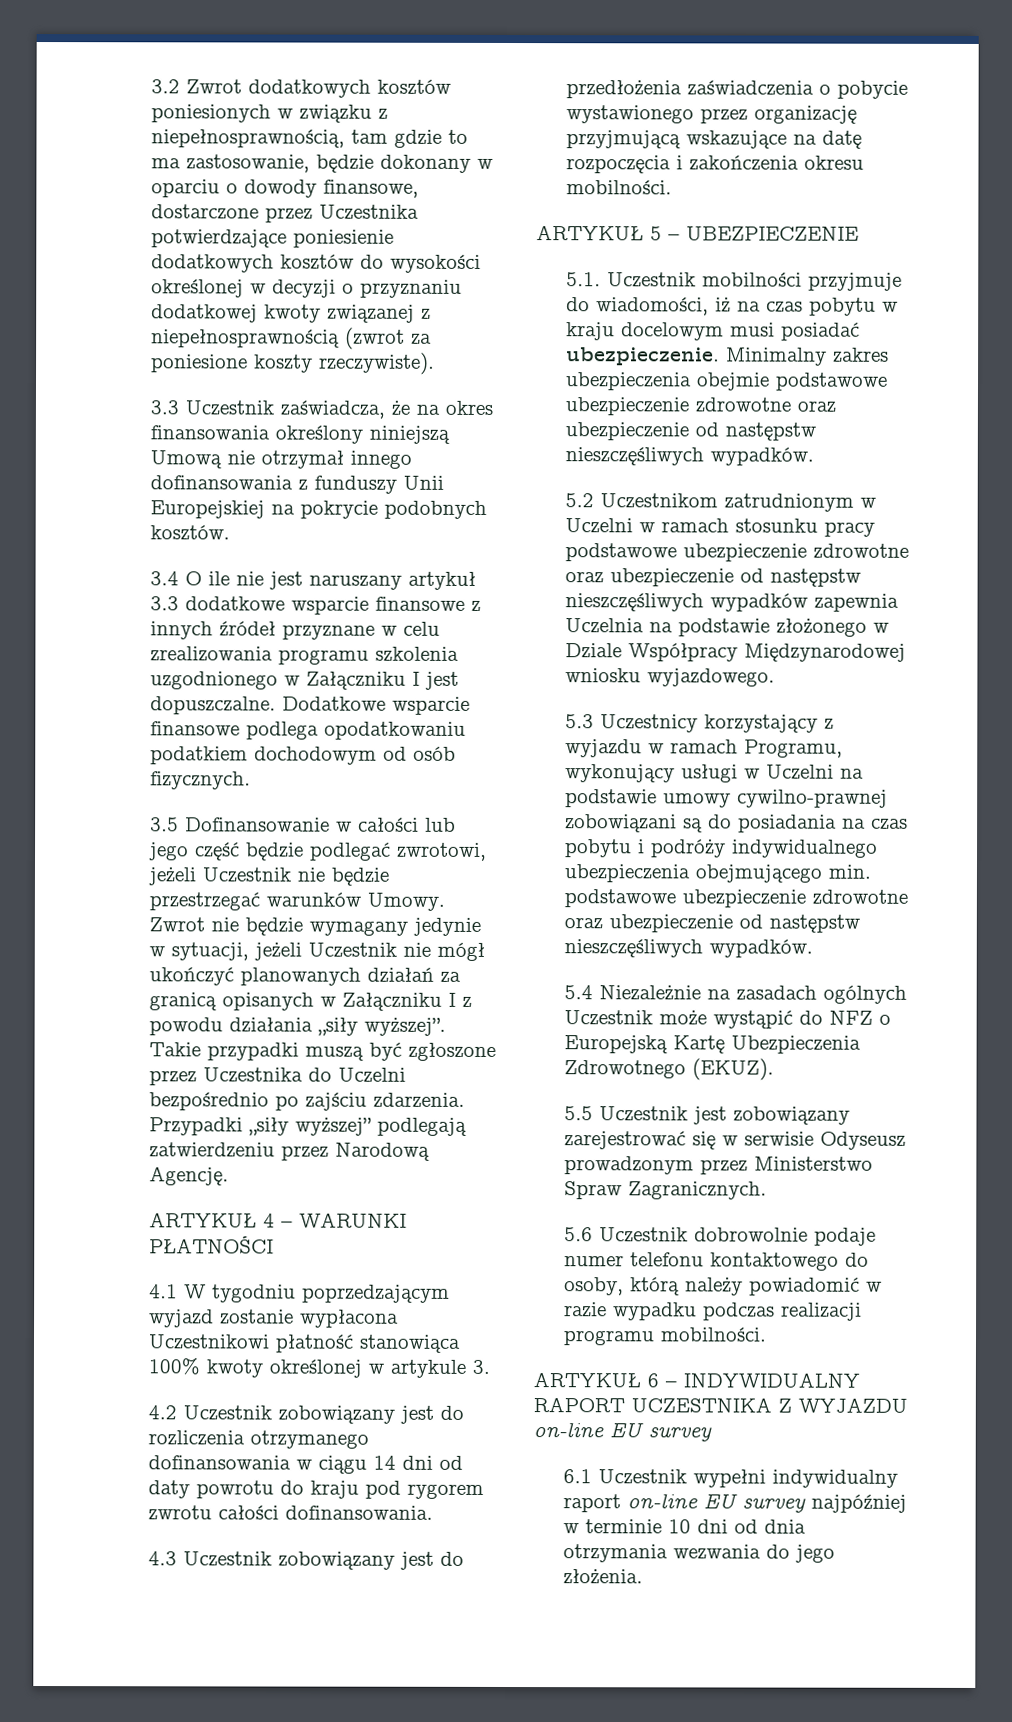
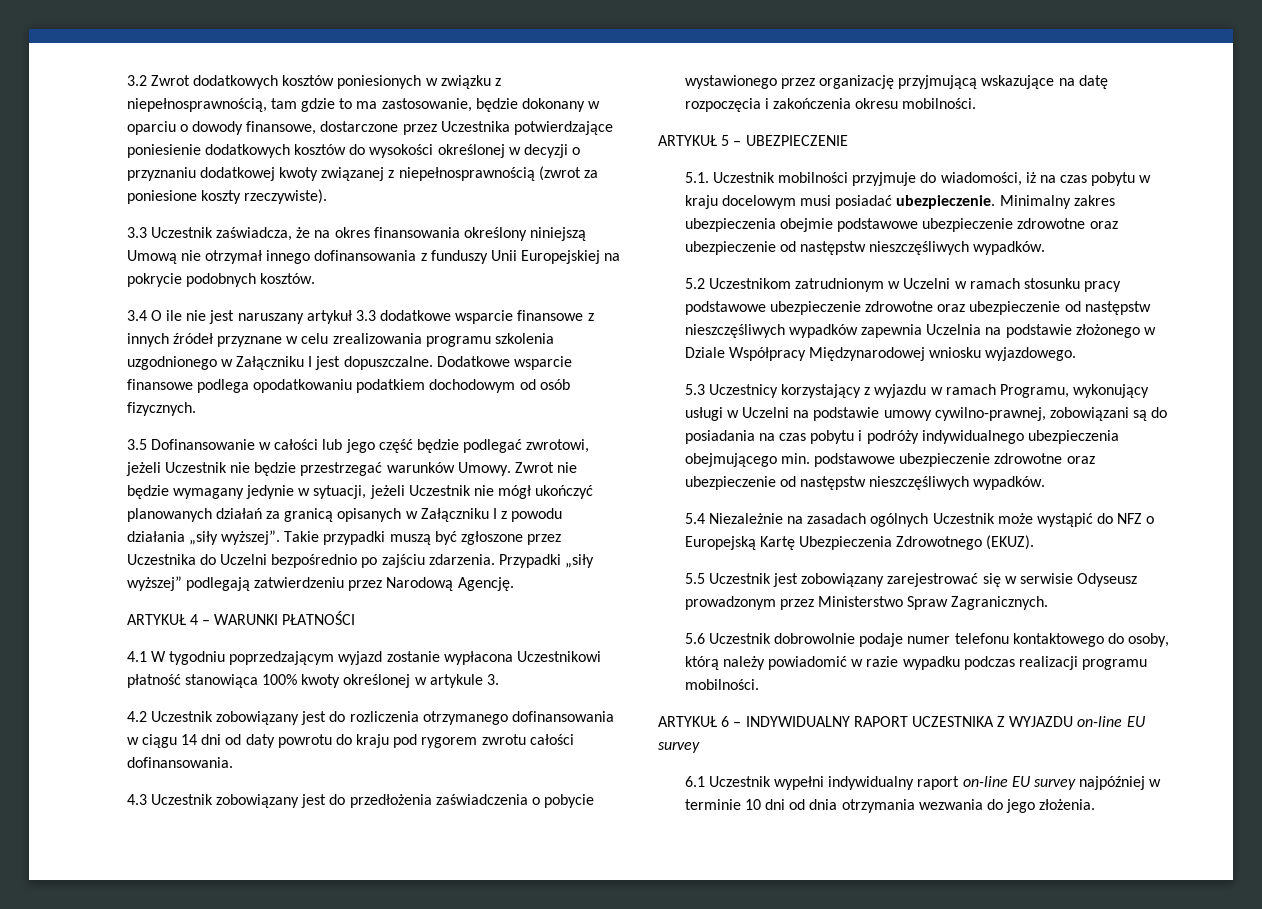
[737,789,889,808] cywilno-prawnej -> [934,407,1046,421] cywilno-prawnej,

